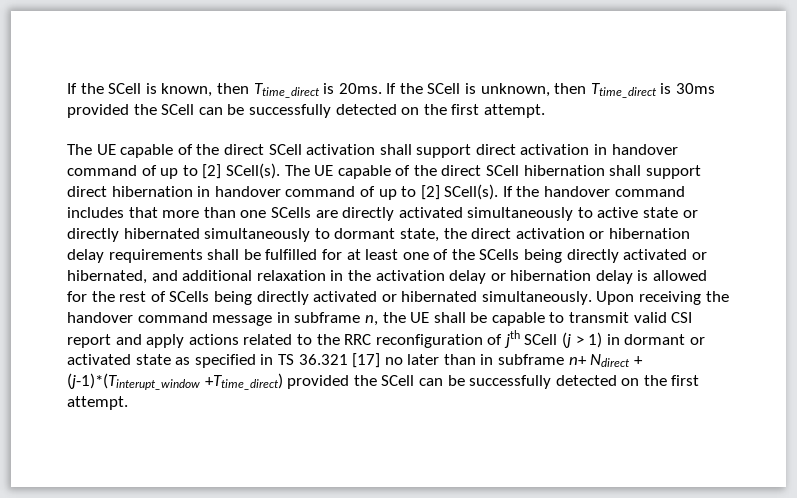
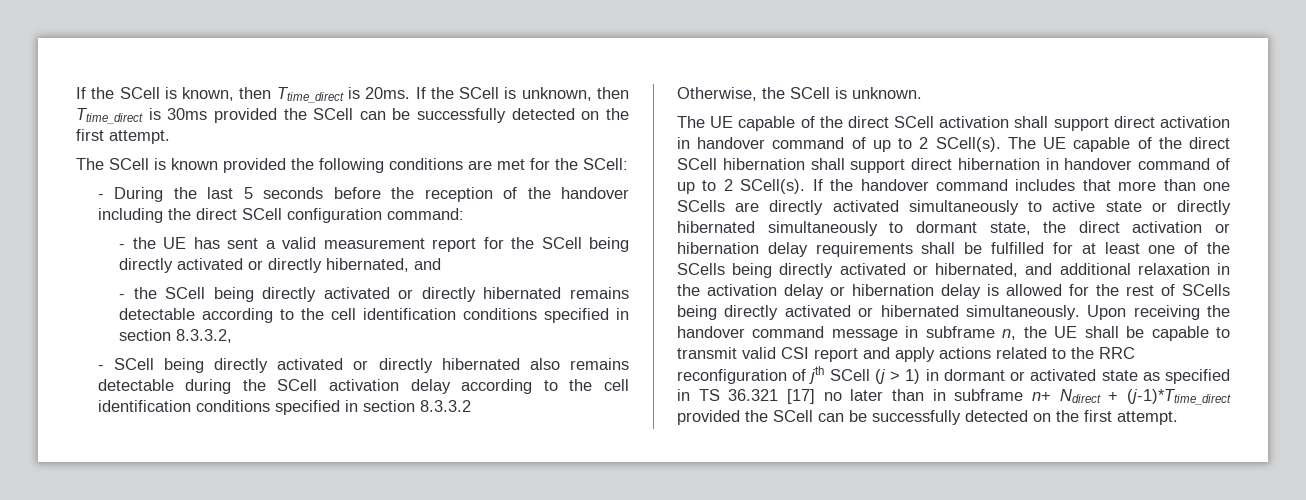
(545, 111) none -> [76,158,628,173] [97,187,629,202] [97,208,464,223] [119,237,630,252] [119,258,442,273] [119,287,629,302] [119,308,629,323] [119,329,233,343] [97,358,629,373] [97,379,629,394] [97,400,471,415] [677,87,922,101] // The SCell is known provided the following conditions are met for the SCell: // - During the last 5 seconds before the reception of the handover including the direct SCell configuration command: // - the UE has sent a valid measurement report for the SCell being directly activated or directly hibernated, and // - the SCell being directly activated or directly hibernated remains detectable according to the cell identification conditions specified in section 8.3.3.2, // - SCell being directly activated or directly hibernated also remains detectable during the SCell activation delay according to the cell identification conditions specified in section 8.3.3.2 // Otherwise, the SCell is unknown.
[202,164,222,179] [2] -> [919,137,929,149] 2
[420,185,440,200] [2] -> [723,179,733,191] 2
[67,373,283,390] (j-1)*(Tinterupt_window +Ttime_direct) -> [1127,389,1231,405] (j-1)*Ttime_direct

